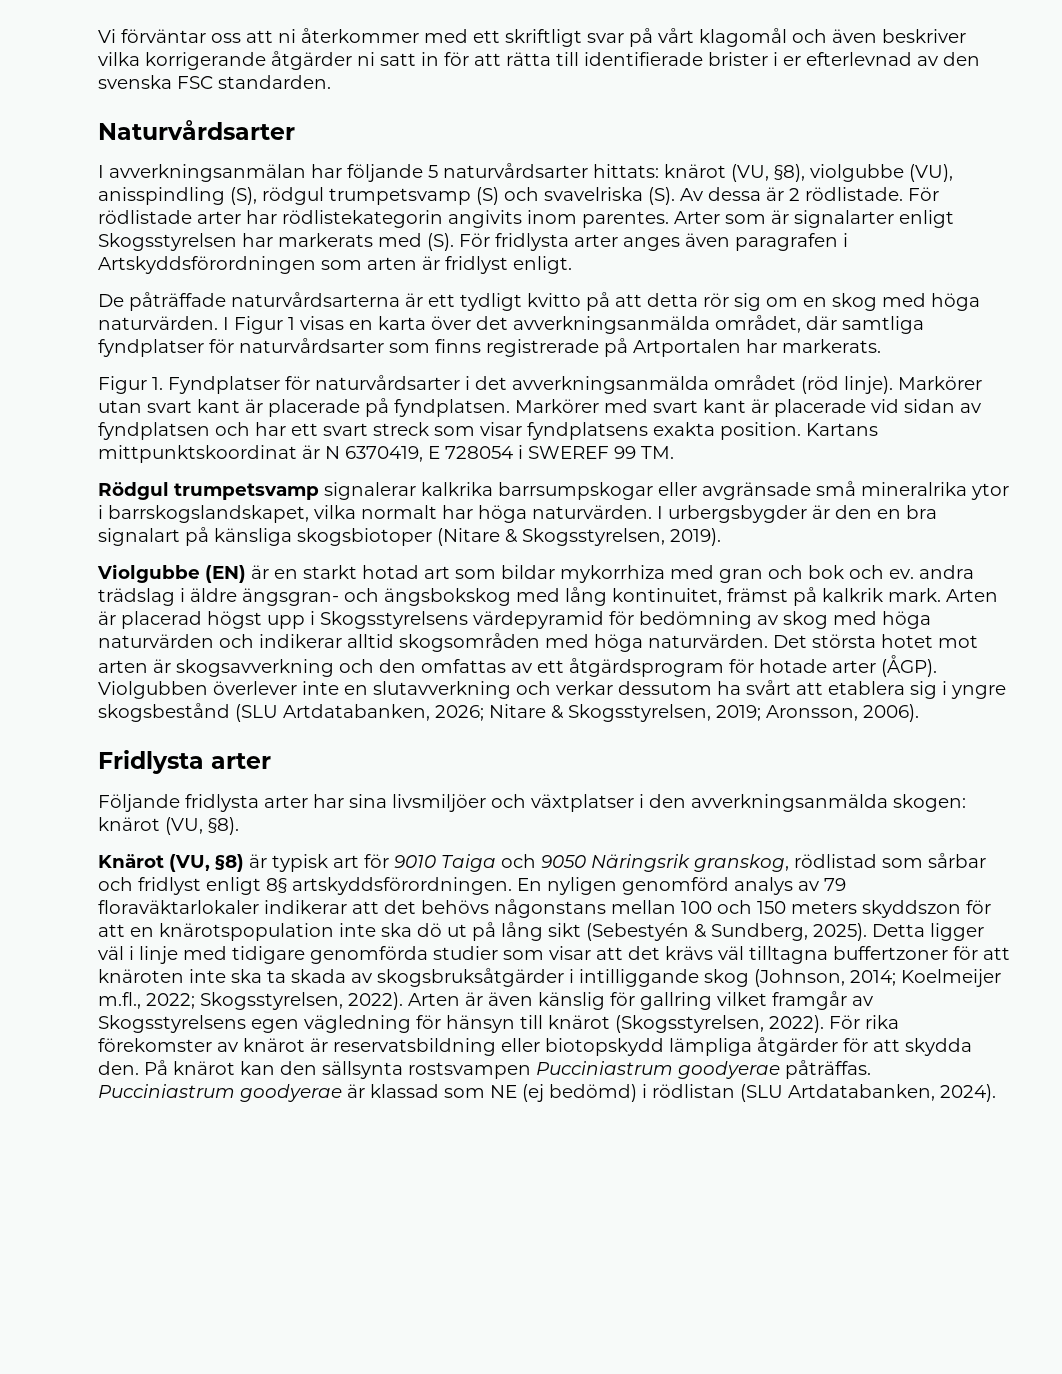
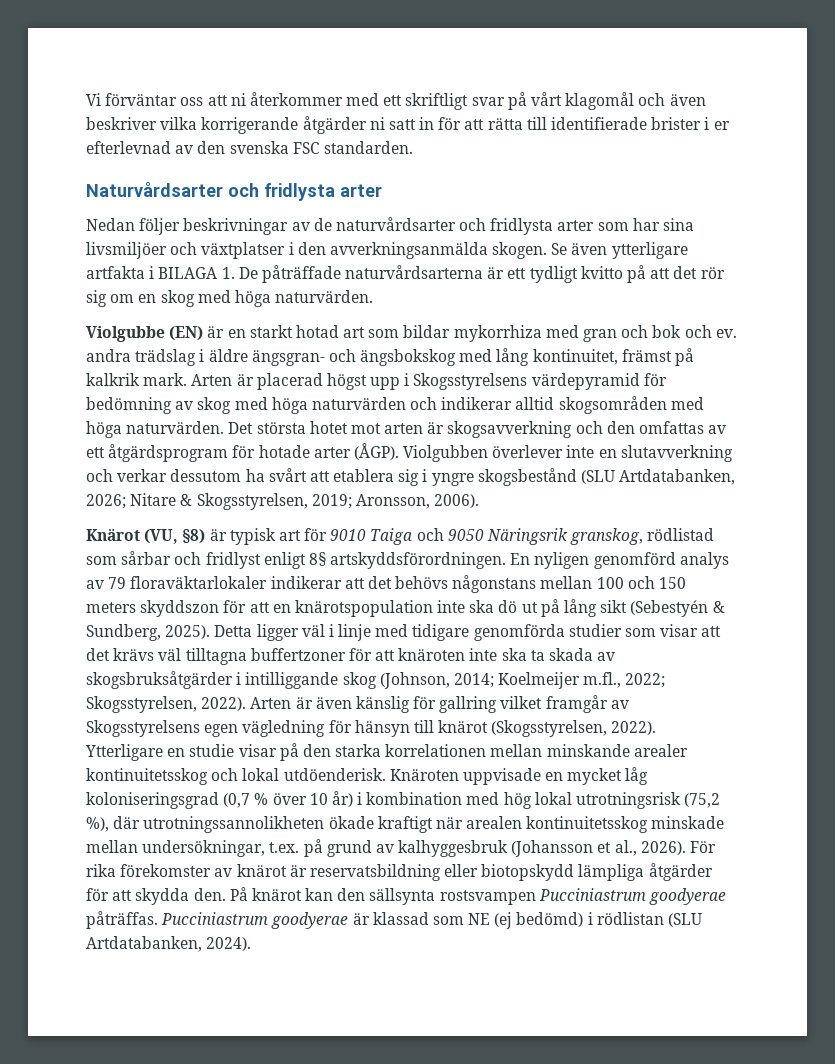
[98,163,953,182] [98,187,939,205] [98,210,954,228] [98,233,848,251] [98,256,572,274] // I avverkningsanmälan har följande 5 naturvårdsarter hittats: knärot (VU, §8), violgubbe (VU), anisspindling (S), rödgul trumpetsvamp (S) och svavelriska (S). Av dessa är 2 rödlistade. För rödlistade arter har rödlistekategorin angivits inom parentes. Arter som är signalarter enligt Skogsstyrelsen har markerats med (S). För fridlysta arter anges även paragrafen i Artskyddsförordningen som arten är fridlyst enligt. // -> [228,183,382,201] [86,217,695,235] [86,242,688,259] [86,266,235,279] och fridlysta arter // Nedan följer beskrivningar av de naturvårdsarter och fridlysta arter som har sina livsmiljöer och växtplatser i den avverkningsanmälda skogen. Se även ytterligare artfakta i BILAGA 1.
[647,293,698,307] detta -> [673,266,698,279] det
[223,315,924,334] [98,338,881,357] [98,375,982,394] [98,398,981,417] [98,422,878,440] [98,445,674,463] [98,481,1009,500] [98,505,937,523] [98,527,721,546] I Figur 1 visas en karta över det avverkningsanmälda området, där samtliga fyndplatser för naturvårdsarter som finns registrerade på Artportalen har markerats. // Figur 1. Fyndplatser för naturvårdsarter i det avverkningsanmälda området (röd linje). Markörer utan svart kant är placerade på fyndplatsen. Markörer med svart kant är placerade vid sidan av fyndplatsen och har ett svart streck som visar fyndplatsens exakta position. Kartans mittpunktskoordinat är N 6370419, E 728054 i SWEREF 99 TM. // Rödgul trumpetsvamp signalerar kalkrika barrsumpskogar eller avgränsade små mineralrika ytor i barrskogslandskapet, vilka normalt har höga naturvärden. I urbergsbygder är den en bra signalart på känsliga skogsbiotoper (Nitare & Skogsstyrelsen, 2019). -> (374, 296) none
[98,750,271,774] [98,794,966,812] [98,817,239,835] // Fridlysta arter // Följande fridlysta arter har sina livsmiljöer och växtplatser i den avverkningsanmälda skogen: knärot (VU, §8). -> (480, 501) none
(824, 1024) none -> [85,743,688,761] [86,767,649,785] [86,791,721,809] [86,816,725,833] [86,839,686,857] Ytterligare en studie visar på den starka korrelationen mellan minskande arealer kontinuitetsskog och lokal utdöenderisk. Knäroten uppvisade en mycket låg koloniseringsgrad (0,7 % över 10 år) i kombination med hög lokal utrotningsrisk (75,2 %), där utrotningssannolikheten ökade kraftigt när arealen kontinuitetsskog minskade mellan undersökningar, t.ex. på grund av kalhyggesbruk (Johansson et al., 2026).

